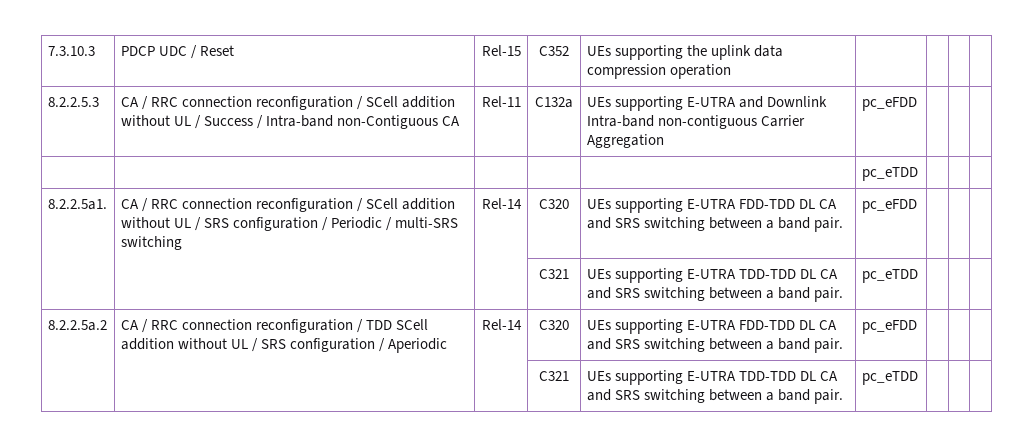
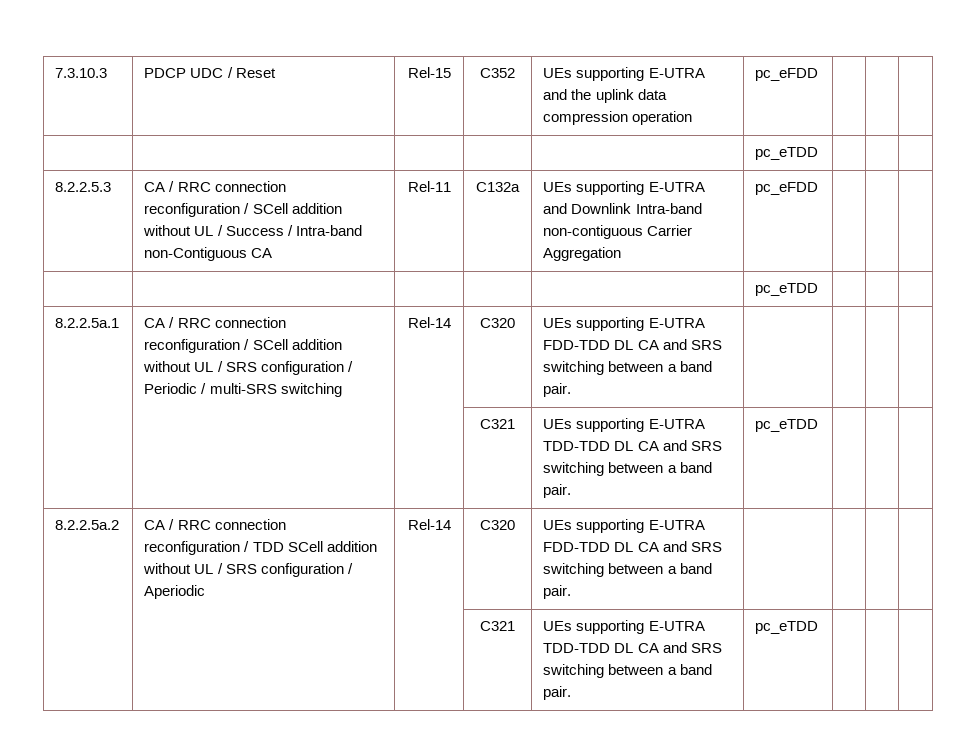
(683, 52) none -> [648,68,705,78] [543,89,568,100] E-UTRA and
(731, 71) none -> [755,68,819,81] [755,147,819,160] pc_eFDD | | | // | | | | | pc_eTDD
[47,199,107,210] 8.2.2.5a1. -> [55,318,120,328] 8.2.2.5a.1
[861,199,917,213] pc_eFDD -> (572, 390) none
[861,320,917,334] pc_eFDD -> (572, 592) none

